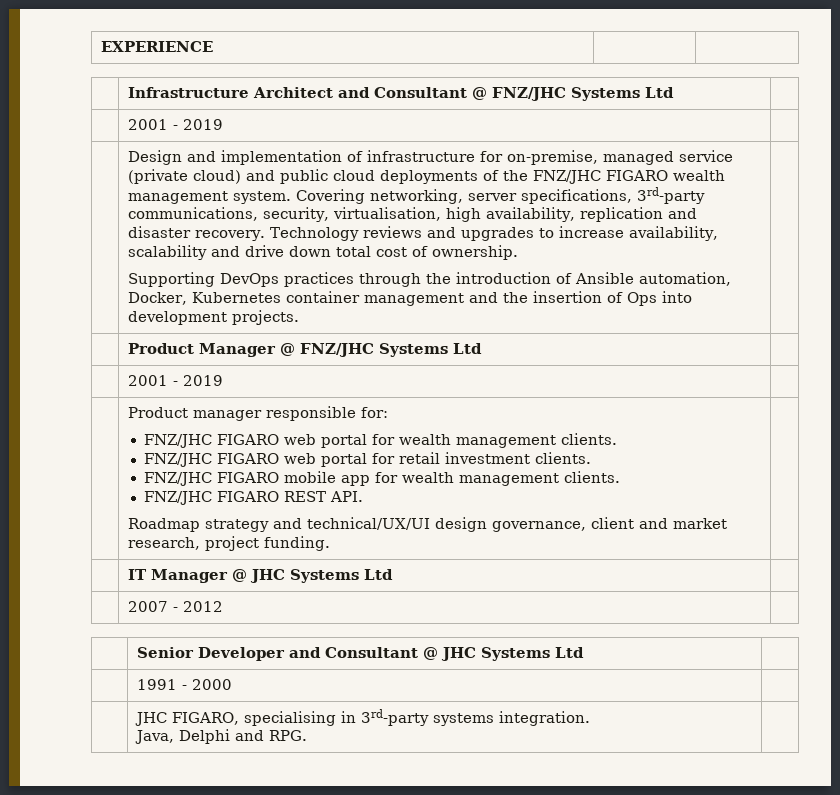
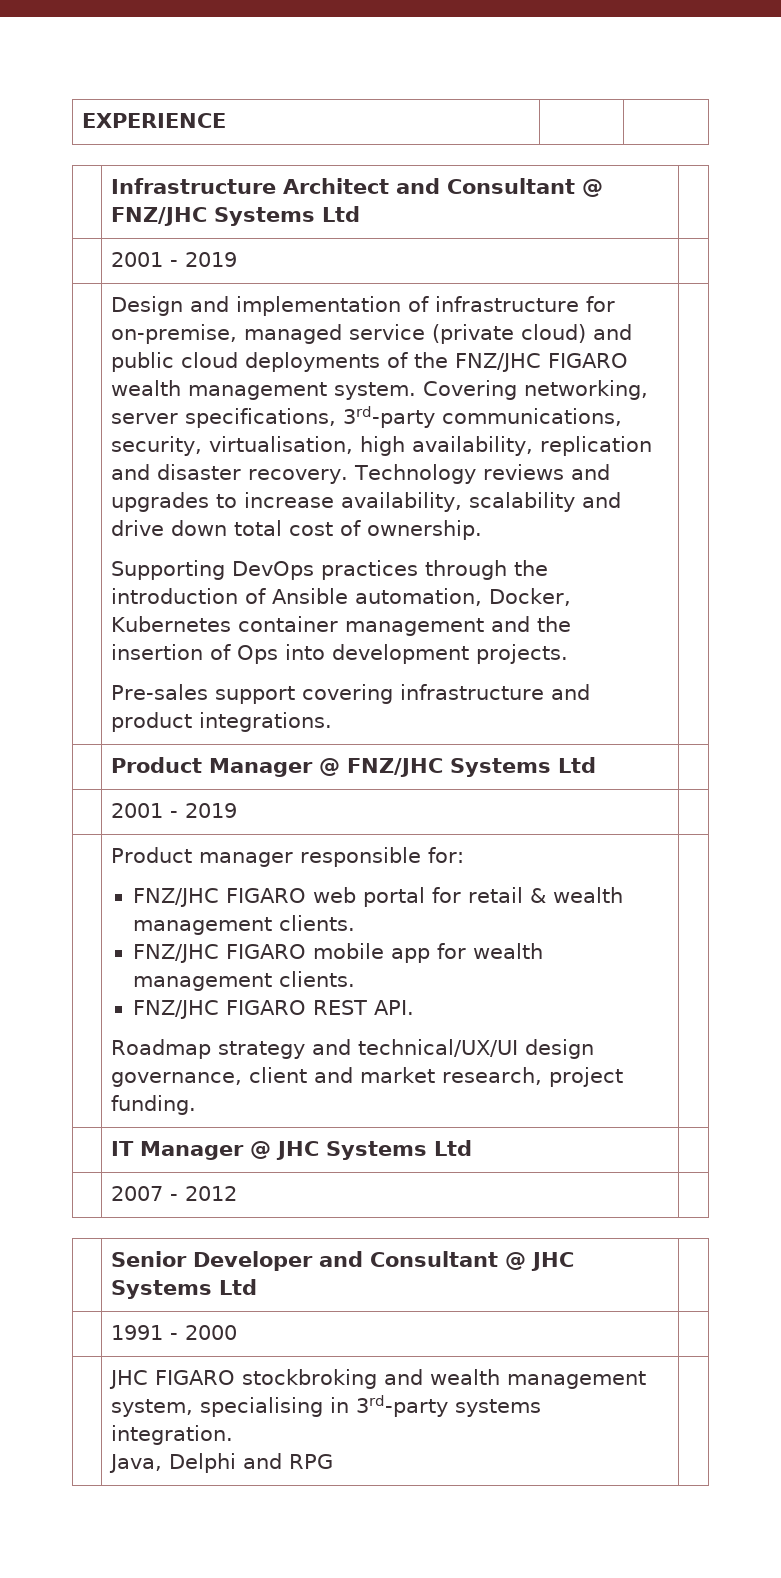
(299, 317) none -> [110,684,590,704] [110,712,332,732] // Pre-sales support covering infrastructure and product integrations.
[399,433,618,448] [144,452,592,467] wealth management clients. // FNZ/JHC FIGARO web portal for retail investment clients. -> [468,887,624,903] [133,915,356,935] retail & wealth management clients.
[171,712,239,725] FIGARO, -> [154,1369,646,1389] [110,1399,193,1417] FIGARO stockbroking and wealth management system,
[268,730,307,741] RPG. -> [288,1454,333,1469] RPG

